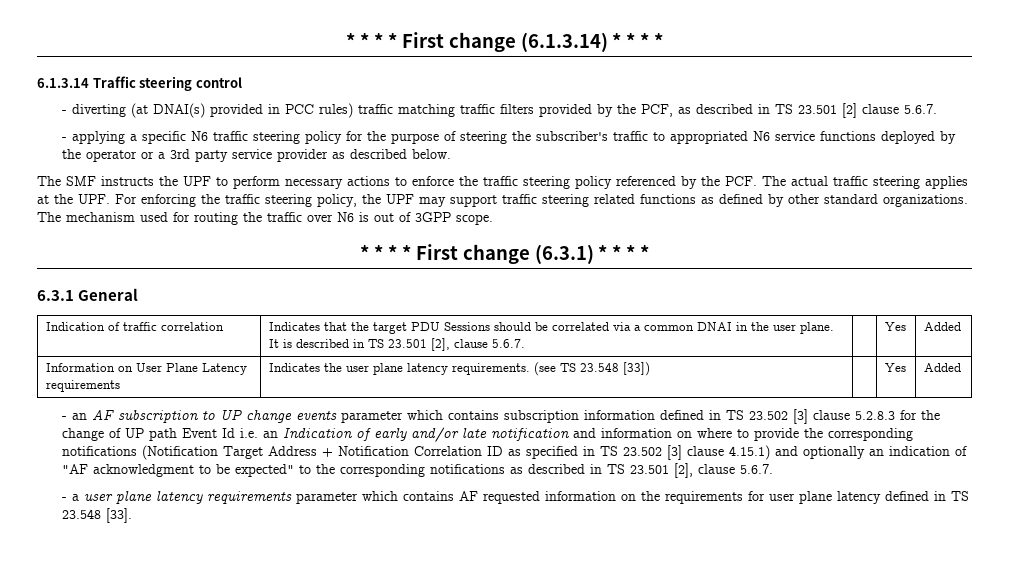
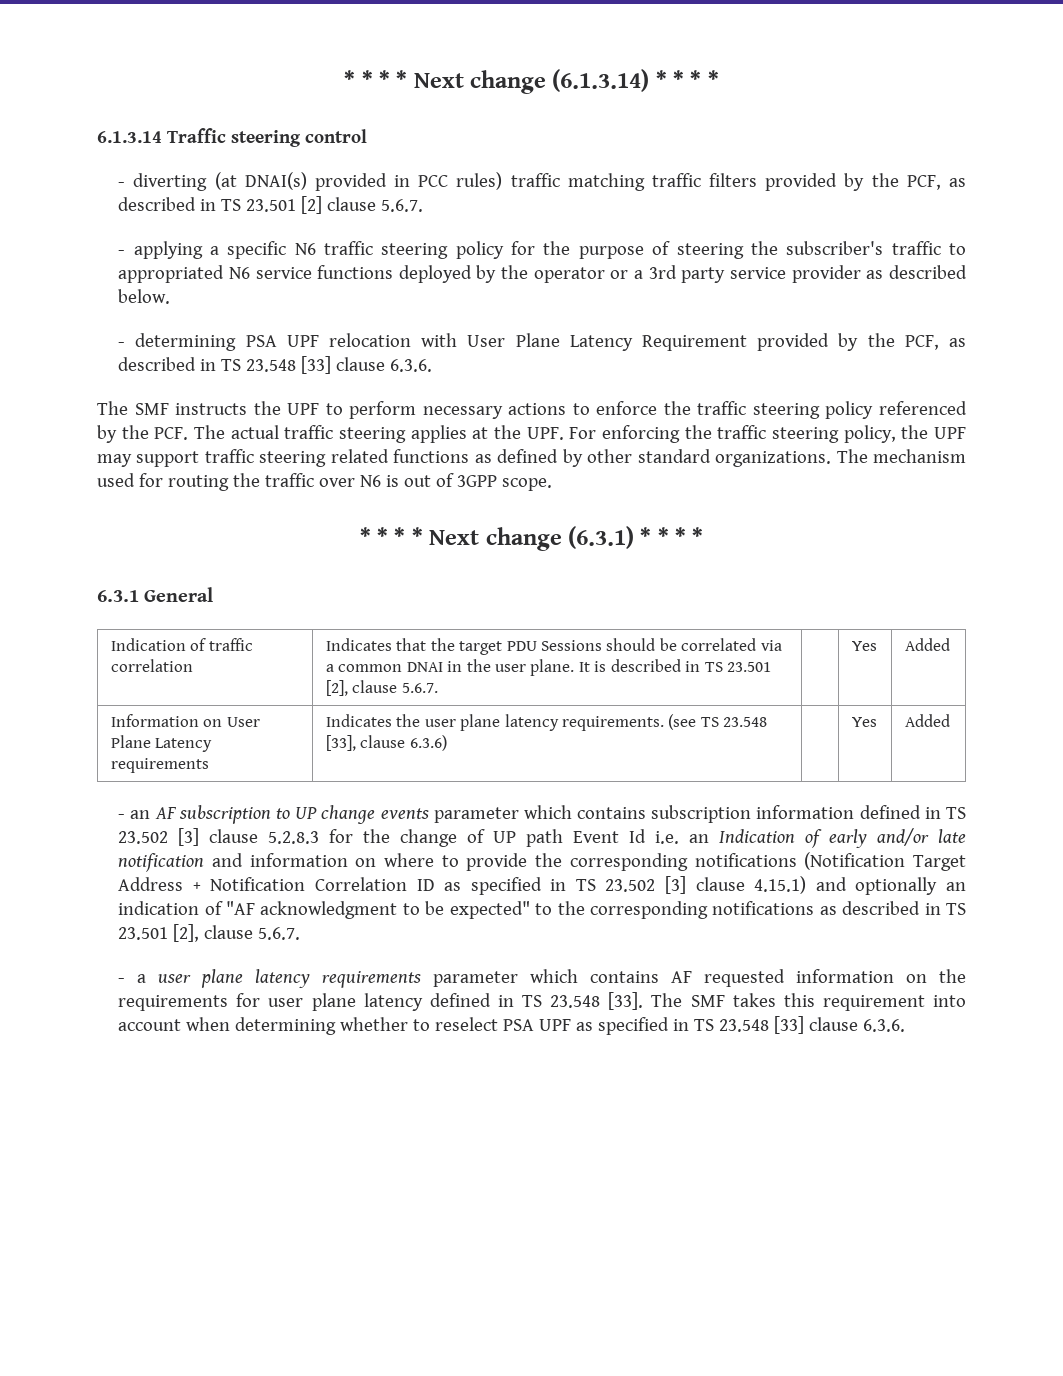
[345,32,444,48] * * * * First -> [344,70,464,88] * * * * Next
(452, 154) none -> [118,333,966,351] [118,356,433,374] // - determining PSA UPF relocation with User Plane Latency Requirement provided by the PCF, as described in TS 23.548 [33] clause 6.3.6.
[415,244,458,260] First -> [429,530,480,545] Next
[622,362,650,376] [33]) -> [325,735,447,751] [33], clause 6.3.6)
(133, 515) none -> [651,993,966,1011] [118,1016,906,1035] The SMF takes this requirement into account when determining whether to reselect PSA UPF as specified in TS 23.548 [33] clause 6.3.6.

